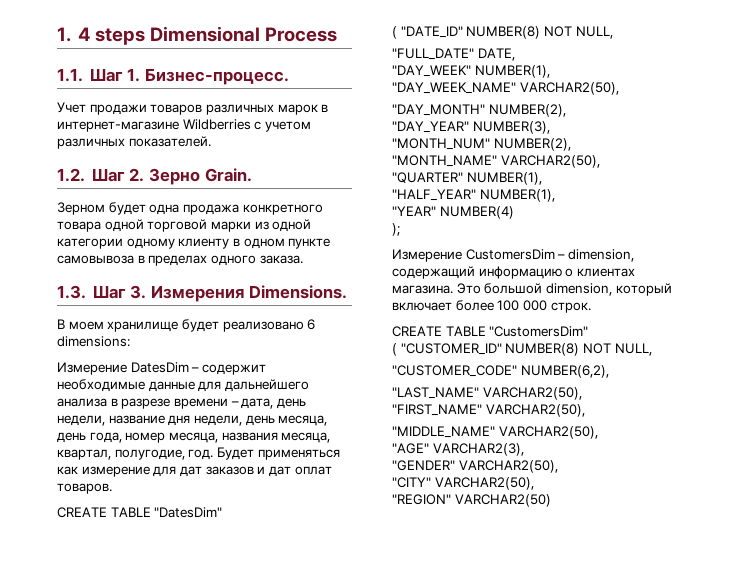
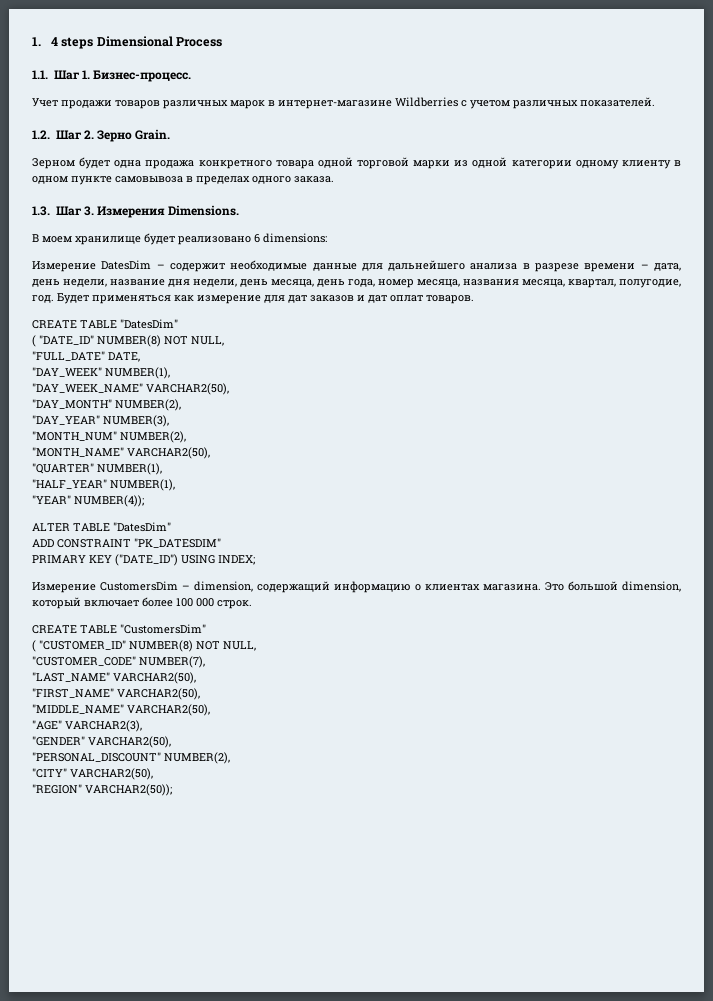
[439,206,514,219] [392,223,400,236] NUMBER(4) // ); -> [74,495,144,507] [32,522,171,532] [32,538,221,548] [32,554,255,566] NUMBER(4)); // ALTER TABLE "DatesDim" // ADD CONSTRAINT "PK_DATESDIM" // PRIMARY KEY ("DATE_ID") USING INDEX;
[520,365,609,378] NUMBER(6,2), -> [139,656,205,668] NUMBER(7),
(558, 466) none -> [32,752,230,764] // "PERSONAL_DISCOUNT" NUMBER(2),
[454,494,551,507] VARCHAR2(50) -> [85,784,172,796] VARCHAR2(50));

